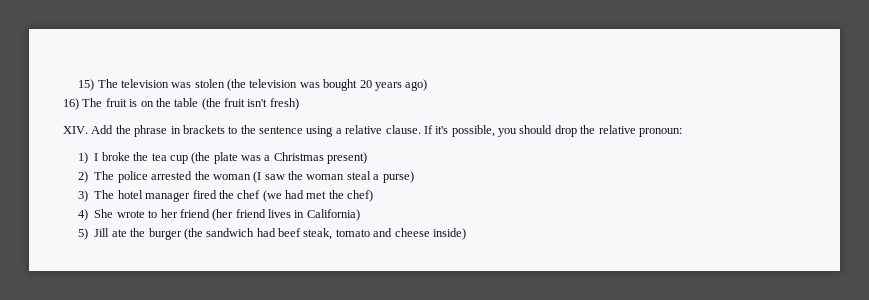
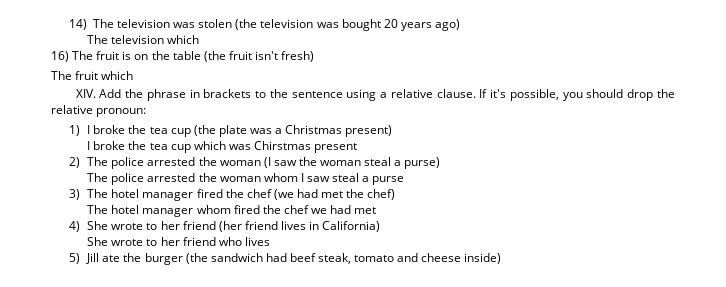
[78,79,95,91] 15) -> [69,19,88,30] 14)
(428, 85) none -> [87,35,200,44] // The television which
(299, 104) none -> [51,71,134,80] // The fruit which
(368, 158) none -> [87,141,358,153] // I broke the tea cup which was Chirstmas present
(414, 177) none -> [87,173,405,185] // The police arrested the woman whom I saw steal a purse
(374, 196) none -> [87,205,377,217] // The hotel manager whom fired the chef we had met
(360, 215) none -> [87,237,270,246] // She wrote to her friend who lives

